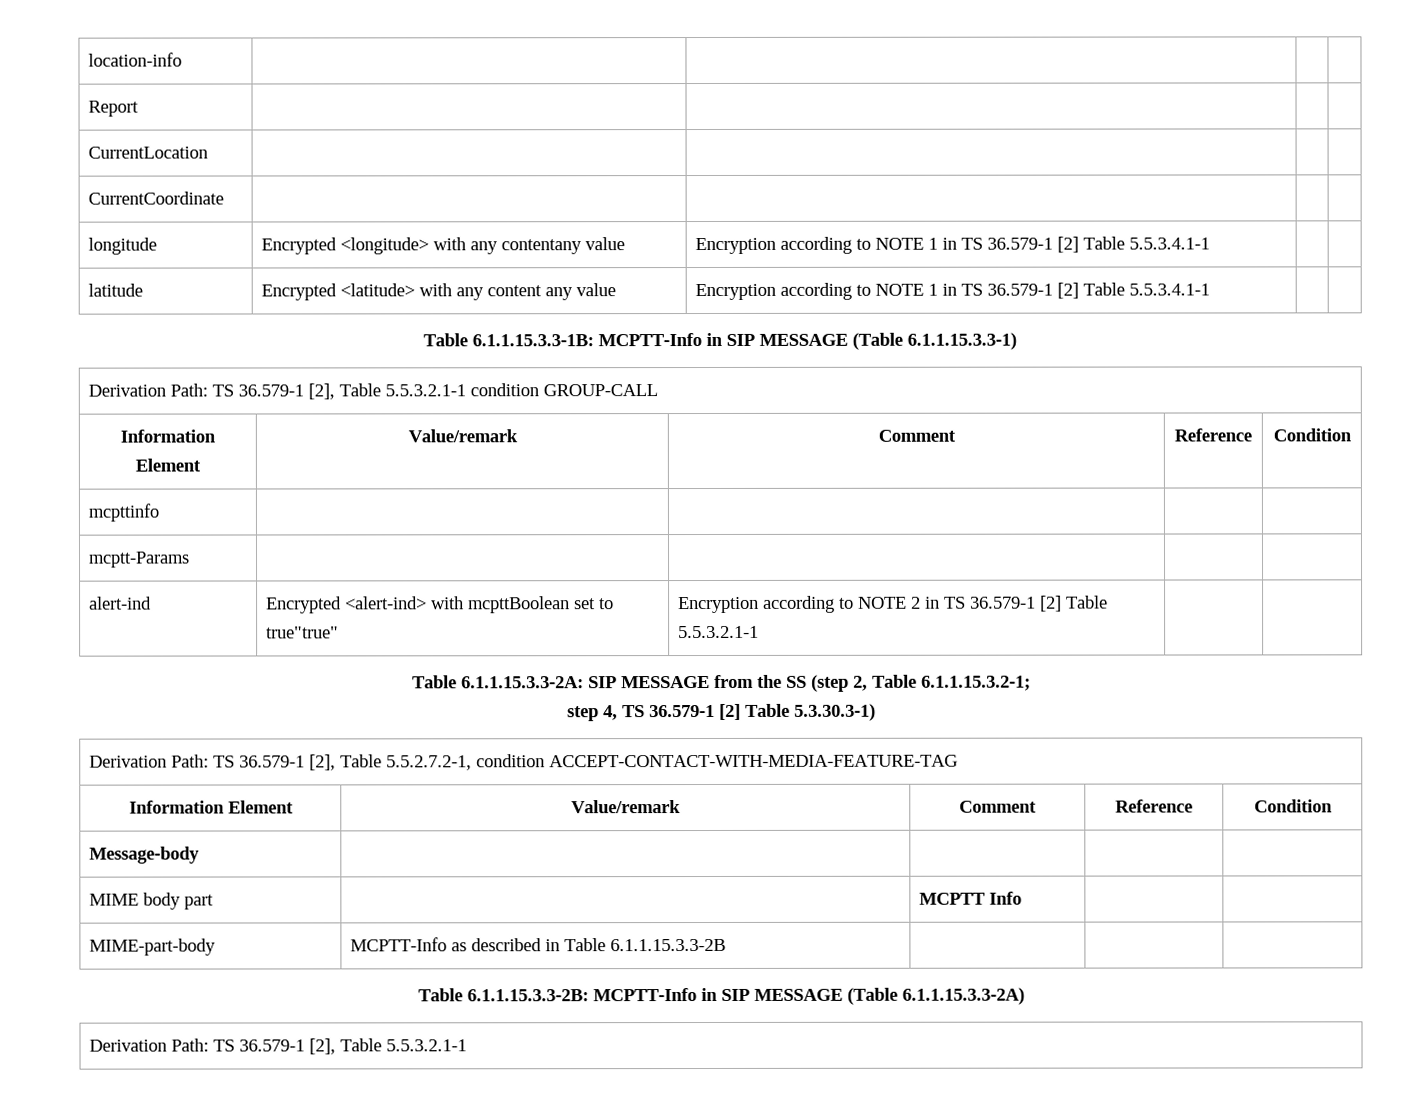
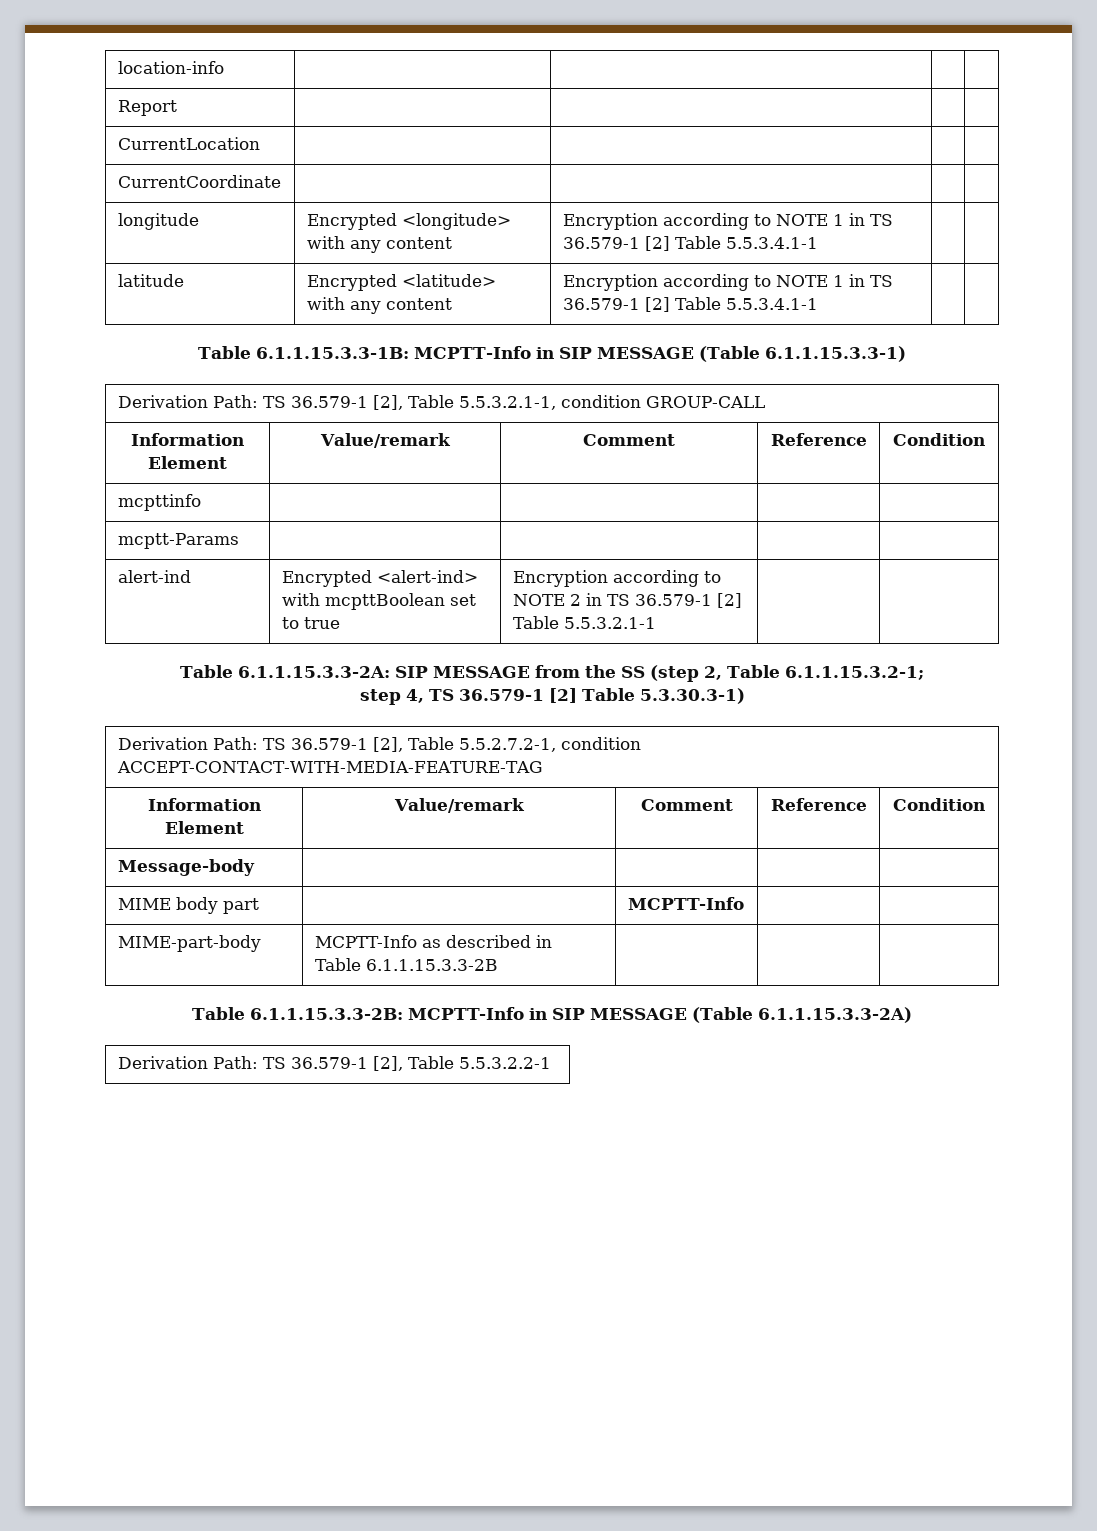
[501,237,626,255] contentany value -> [385,237,452,249] content
[545,283,617,301] any value -> (452, 304) none
[385,384,467,397] 5.5.3.2.1-1 -> [459,396,557,410] 5.5.3.2.1-1,
[266,626,340,639] true"true" -> [303,617,340,629] true
[919,891,1023,905] MCPTT Info -> [627,897,745,910] MCPTT-Info
[386,1039,468,1052] 5.5.3.2.1-1 -> [459,1057,552,1069] 5.5.3.2.2-1

